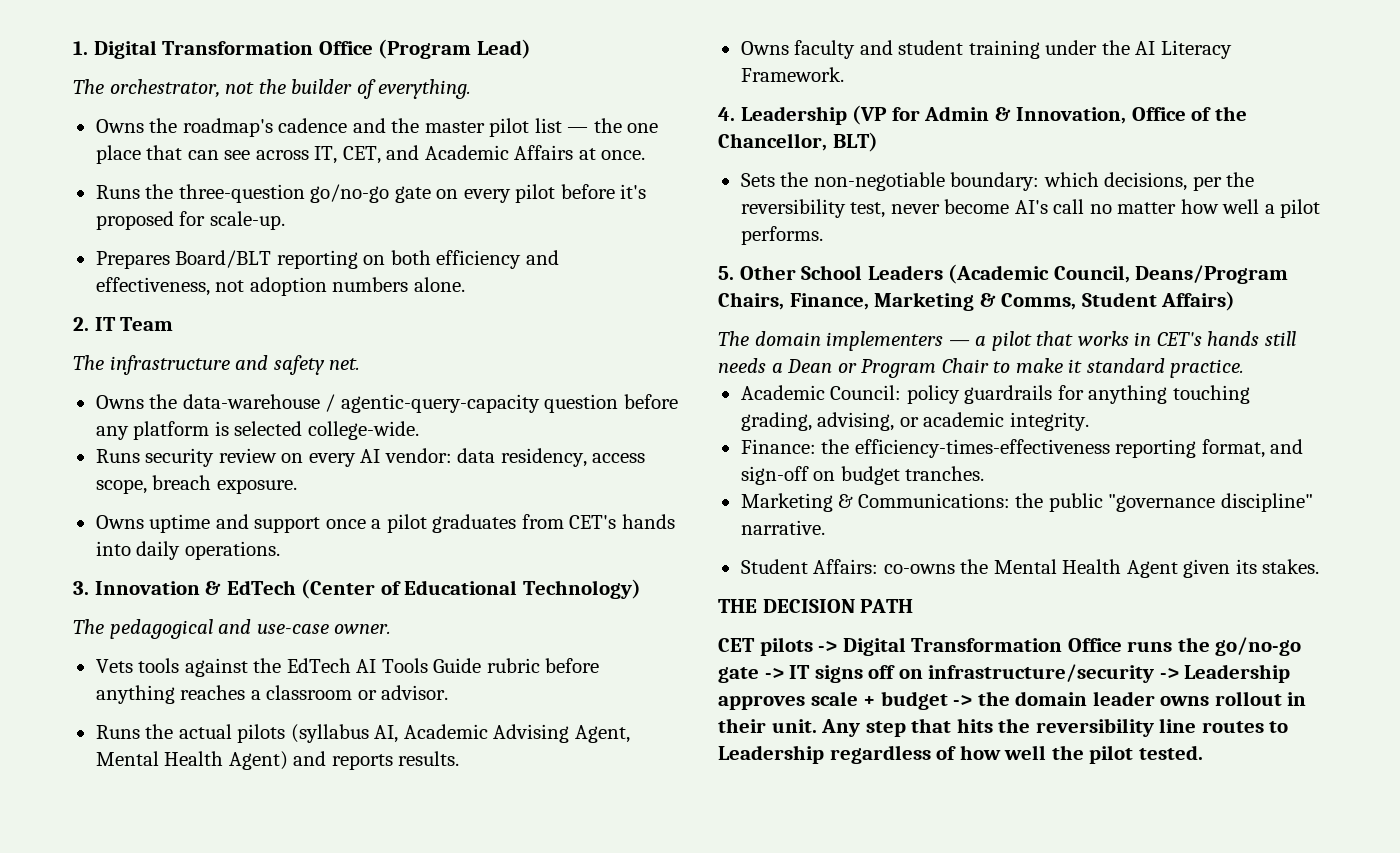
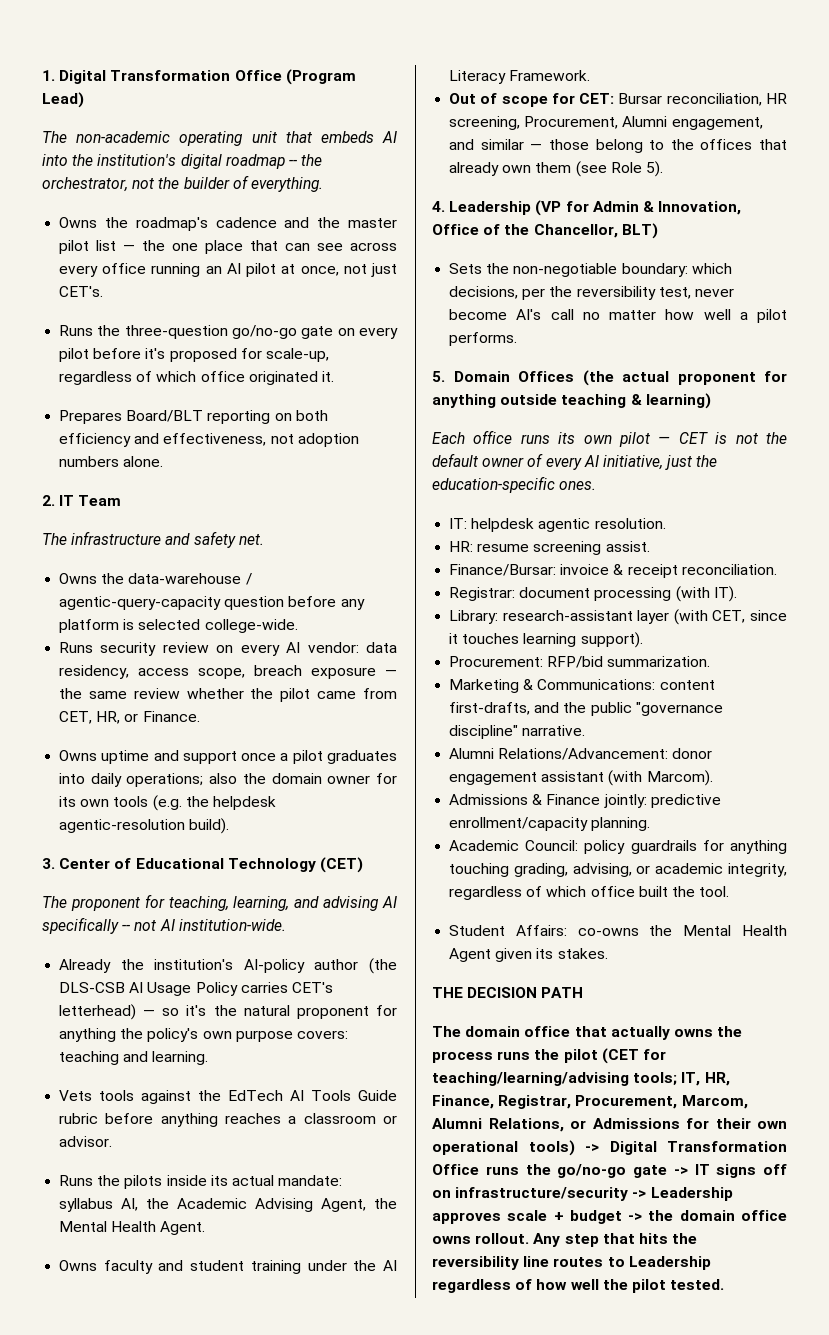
(104, 86) none -> [76,131,397,146] [42,154,323,169] non-academic operating unit that embeds AI into the institution's digital roadmap -- the
[314,145,646,164] IT, CET, and Academic Affairs at once. -> [59,263,397,277] [59,286,104,297] every office running an AI pilot at once, not just CET's.
[209,211,285,230] scale-up. -> [265,348,329,362] [59,371,334,385] scale-up, regardless of which office originated it.
[216,479,297,494] exposure. -> [311,667,397,679] [59,688,397,702] [59,711,200,724] exposure — the same review whether the pilot came from CET, HR, or Finance.
[521,514,675,529] [95,541,280,560] [73,579,641,599] [73,619,392,639] from CET's hands into daily operations. // 3. Innovation & EdTech (Center of Educational Technology) // The pedagogical and use-case owner. -> [59,773,397,787] [59,795,276,811] [59,818,230,834] [42,857,363,873] [42,894,397,911] [42,917,286,934] [59,958,397,974] [59,982,333,996] [59,1004,397,1020] [59,1028,348,1042] [59,1051,209,1065] into daily operations; also the domain owner for its own tools (e.g. the helpdesk agentic-resolution build). // 3. Center of Educational Technology (CET) // The proponent for teaching, learning, and advising AI specifically -- not AI institution-wide. // Already the institution's AI-policy author (the DLS-CSB AI Usage Policy carries CET's letterhead) — so it's the natural proponent for anything the policy's own purpose covers: teaching and learning.
[178,724,399,743] actual pilots (syllabus AI, -> [124,1175,343,1189] [59,1198,170,1212] pilots inside its actual mandate: syllabus AI, the
[95,751,460,770] Mental Health Agent) and reports results. -> [374,1198,397,1209] [59,1221,206,1235] the Mental Health Agent.
(844, 74) none -> [449,93,787,107] [449,116,763,130] [449,139,787,153] [449,161,663,177] // Out of scope for CET: Bursar reconciliation, HR screening, Procurement, Alumni engagement, and similar — those belong to the offices that already own them (see Role 5).
[739,264,1289,284] [718,291,1236,311] [718,331,1296,351] [718,358,1245,378] Other School Leaders (Academic Council, Deans/Program Chairs, Finance, Marketing & Comms, Student Affairs) // The domain implementers — a pilot that works in CET's hands still needs a Dean or Program Chair to make it standard practice. -> [453,370,787,386] [432,393,711,409] [432,430,787,447] [432,453,718,470] [432,476,597,493] [449,518,666,532] [449,541,650,555] [449,564,777,578] [449,586,737,602] [449,609,787,625] [449,632,643,648] [449,656,711,668] [449,679,715,693] [449,702,723,716] [449,725,586,739] [449,748,713,760] [449,770,713,786] [449,794,721,808] [449,817,651,831] Domain Offices (the actual proponent for anything outside teaching & learning) // Each office runs its own pilot — CET is not the default owner of every AI initiative, just the education-specific ones. // IT: helpdesk agentic resolution. // HR: resume screening assist. // Finance/Bursar: invoice & receipt reconciliation. // Registrar: document processing (with IT). // Library: research-assistant layer (with CET, since it touches learning support). // Procurement: RFP/bid summarization. // Marketing & Communications: content first-drafts, and the public "governance discipline" narrative. // Alumni Relations/Advancement: donor engagement assistant (with Marcom). // Admissions & Finance jointly: predictive enrollment/capacity planning.
[1009,412,1089,431] [740,439,1304,458] [740,466,985,485] [740,493,1313,512] [740,520,825,535] integrity. // Finance: the efficiency-times-effectiveness reporting format, and sign-off on budget tranches. // Marketing & Communications: the public "governance discipline" narrative. -> [728,863,787,877] [449,886,730,900] integrity, regardless of which office built the tool.
[718,637,813,656] CET pilots -> [432,1026,743,1040] [432,1048,666,1064] [432,1072,730,1086] [432,1095,748,1109] [432,1118,787,1132] [432,1140,575,1156] The domain office that actually owns the process runs the pilot (CET for teaching/learning/advising tools; IT, HR, Finance, Registrar, Procurement, Marcom, Alumni Relations, or Admissions for their own operational tools)
[1092,691,1307,706] [718,718,817,733] leader owns rollout in their unit. -> [741,1210,787,1221] [432,1233,530,1244] office owns rollout.

